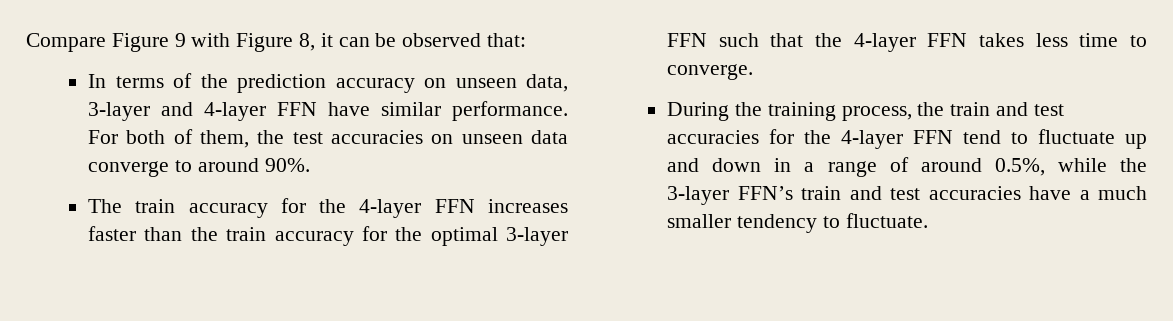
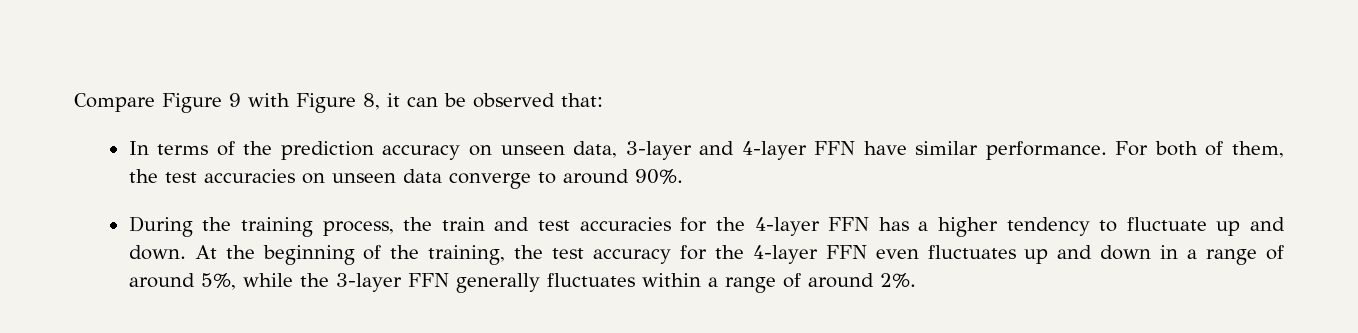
[88,198,568,218] [88,226,568,246] [667,33,1147,52] [667,64,754,80] // The train accuracy for the 4-layer FFN increases faster than the train accuracy for the optimal 3-layer FFN such that the 4-layer FFN takes less time to converge. -> (683, 176) none
[963,129,1116,144] tend to fluctuate -> [878,217,1285,237] [128,245,1016,265] has a higher tendency to fluctuate up and down. At the beginning of the training, the test accuracy for the 4-layer FFN even fluctuates
[994,158,1045,176] 0.5%, -> [200,273,236,290] 5%,
[737,186,1147,200] [667,213,928,233] FFN’s train and test accuracies have a much smaller tendency to fluctuate. -> [407,273,916,293] FFN generally fluctuates within a range of around 2%.

